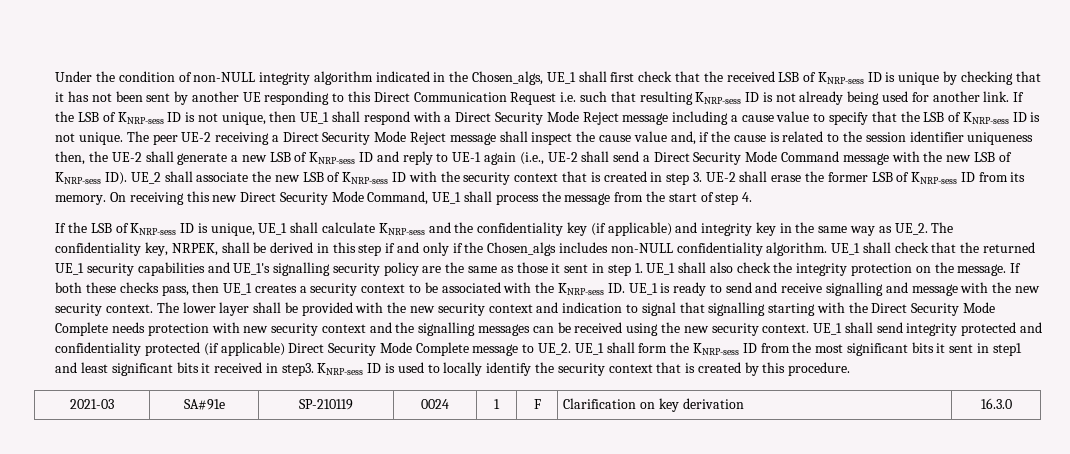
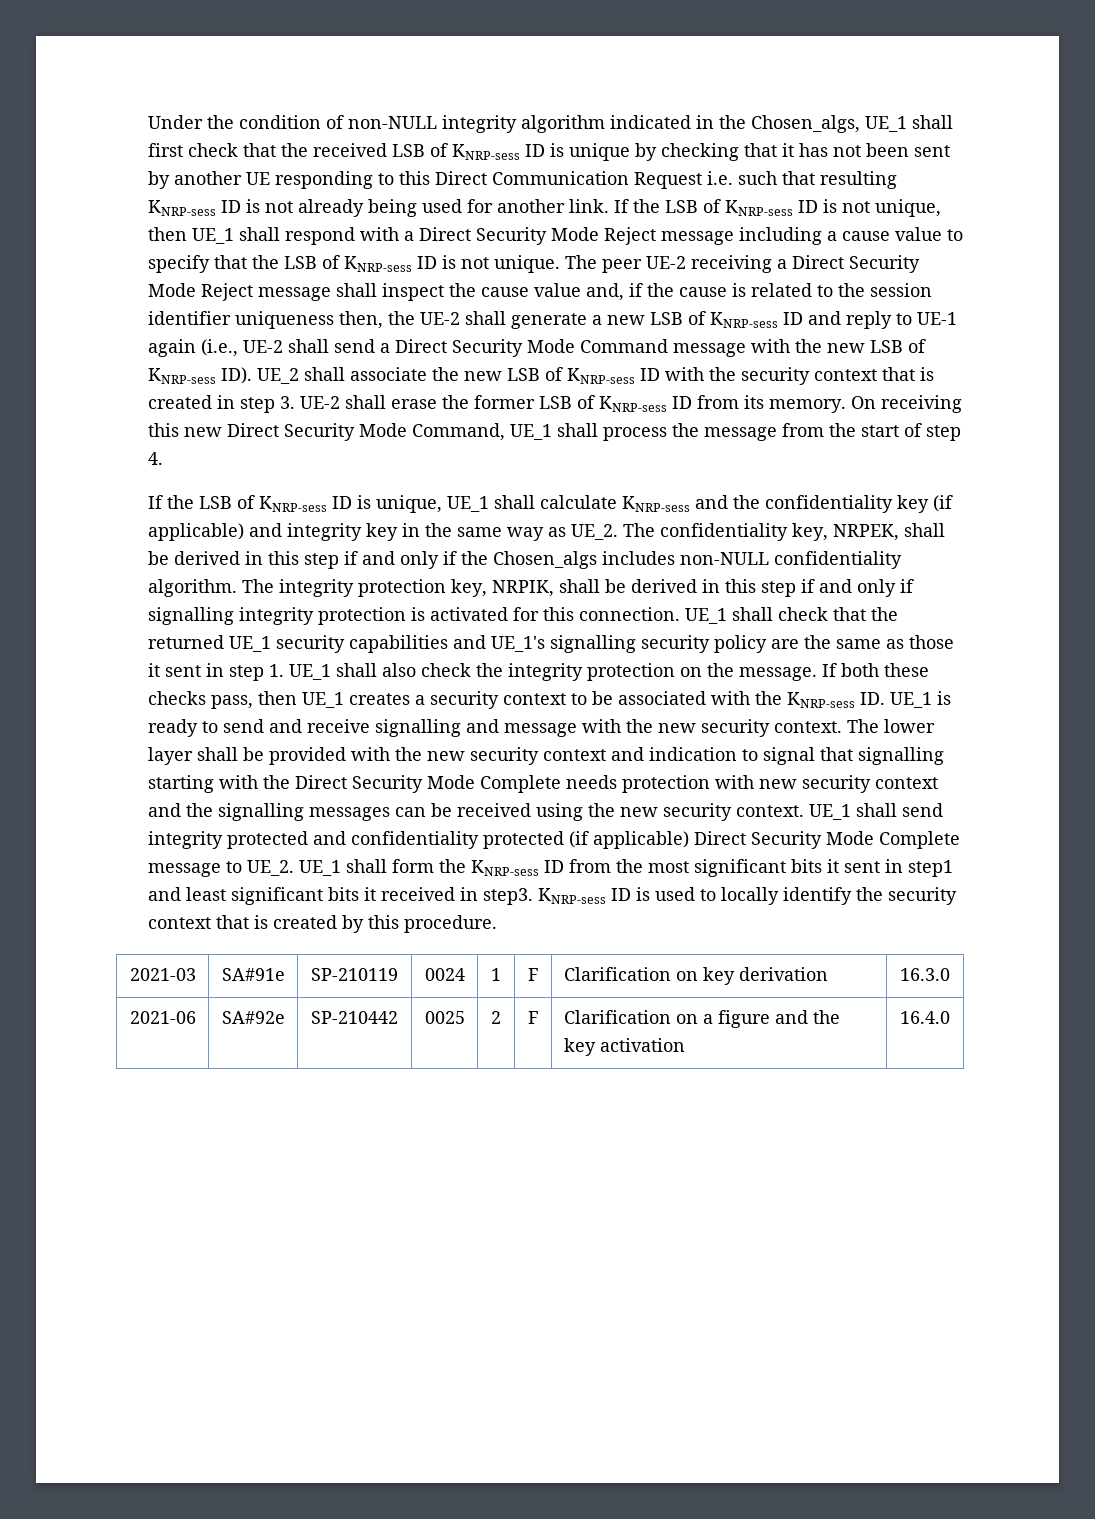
(828, 249) none -> [241,579,914,597] [147,607,680,625] The integrity protection key, NRPIK, shall be derived in this step if and only if signalling integrity protection is activated for this connection.
(1012, 403) none -> [129,1011,196,1024] [221,1011,285,1024] [311,1011,398,1024] [424,1011,465,1024] [491,1011,501,1024] [527,1011,539,1024] [563,1010,840,1028] [563,1038,685,1056] [900,1011,950,1024] // 2021-06 | SA#92e | SP-210442 | 0025 | 2 | F | Clarification on a figure and the key activation | 16.4.0

